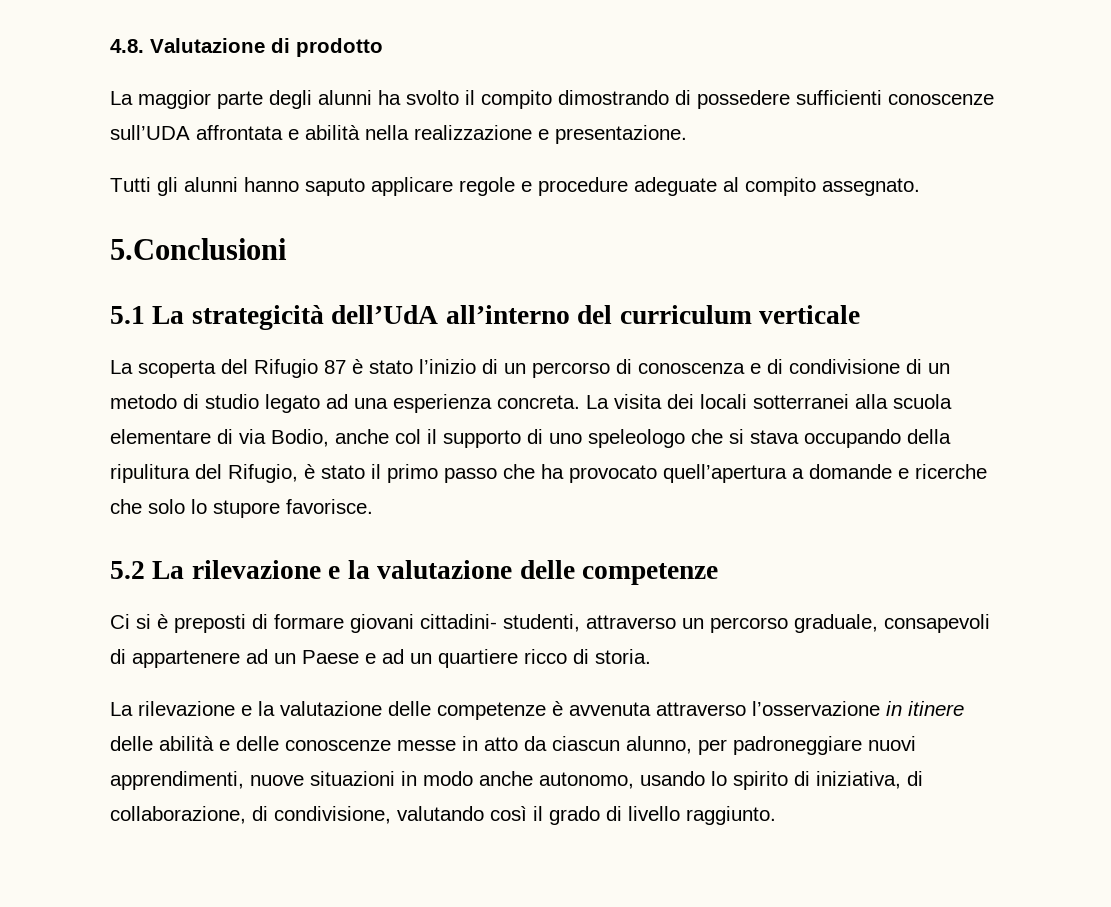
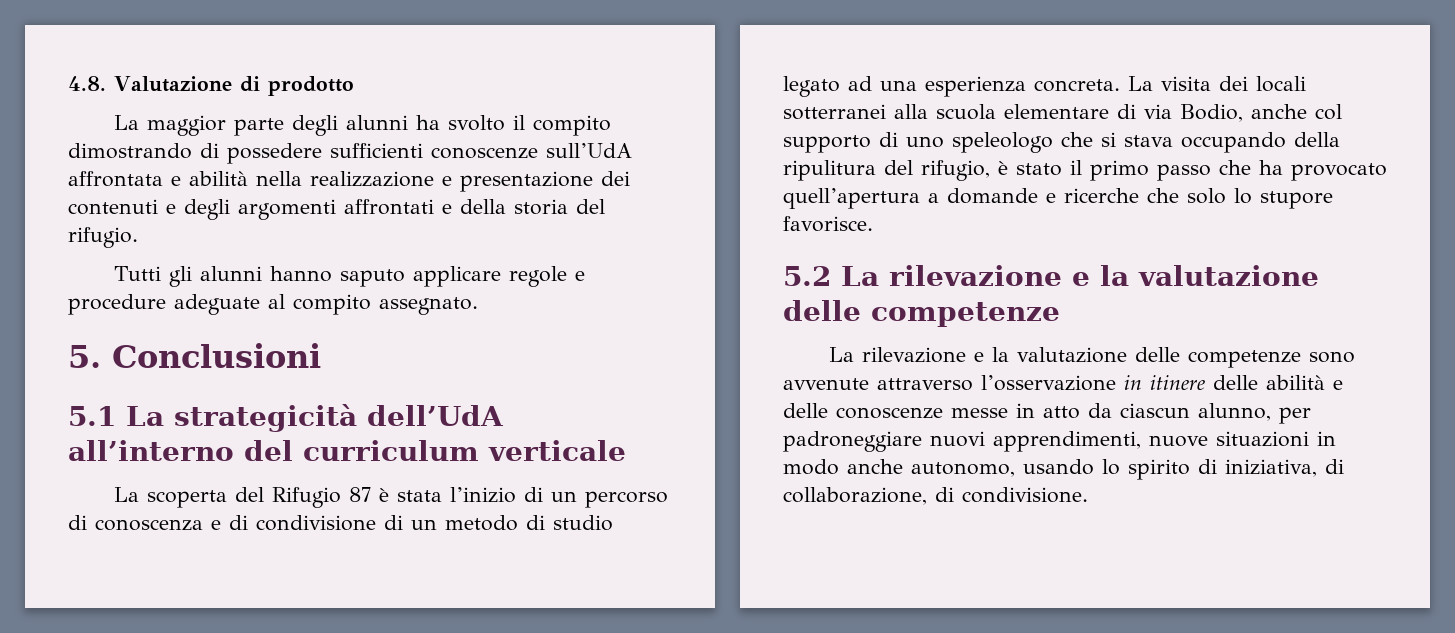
[110,125,190,140] sull’UDA -> [546,143,632,158] sull’UdA
[555,125,687,144] presentazione. -> [460,171,630,192] [68,199,605,220] [68,227,138,248] presentazione dei contenuti e degli argomenti affrontati e della storia del rifugio.
[110,238,287,260] 5.Conclusioni -> [68,343,321,368] 5. Conclusioni
[369,360,413,374] stato -> [396,490,442,502] stata
[427,429,437,444] il -> (1342, 112) none
[228,464,298,483] Rifugio, -> [921,160,990,181] rifugio,
[110,614,990,633] [110,649,651,668] [110,701,651,720] // Ci si è preposti di formare giovani cittadini- studenti, attraverso un percorso graduale, consapevoli di appartenere ad un Paese e ad un quartiere ricco di storia. // La rilevazione e la valutazione delle competenze è avvenuta -> [828,347,1355,368] [783,378,869,390] // La rilevazione e la valutazione delle competenze sono avvenute
[274,806,776,825] condivisione, valutando così il grado di livello raggiunto. -> [962,487,1088,503] condivisione.

